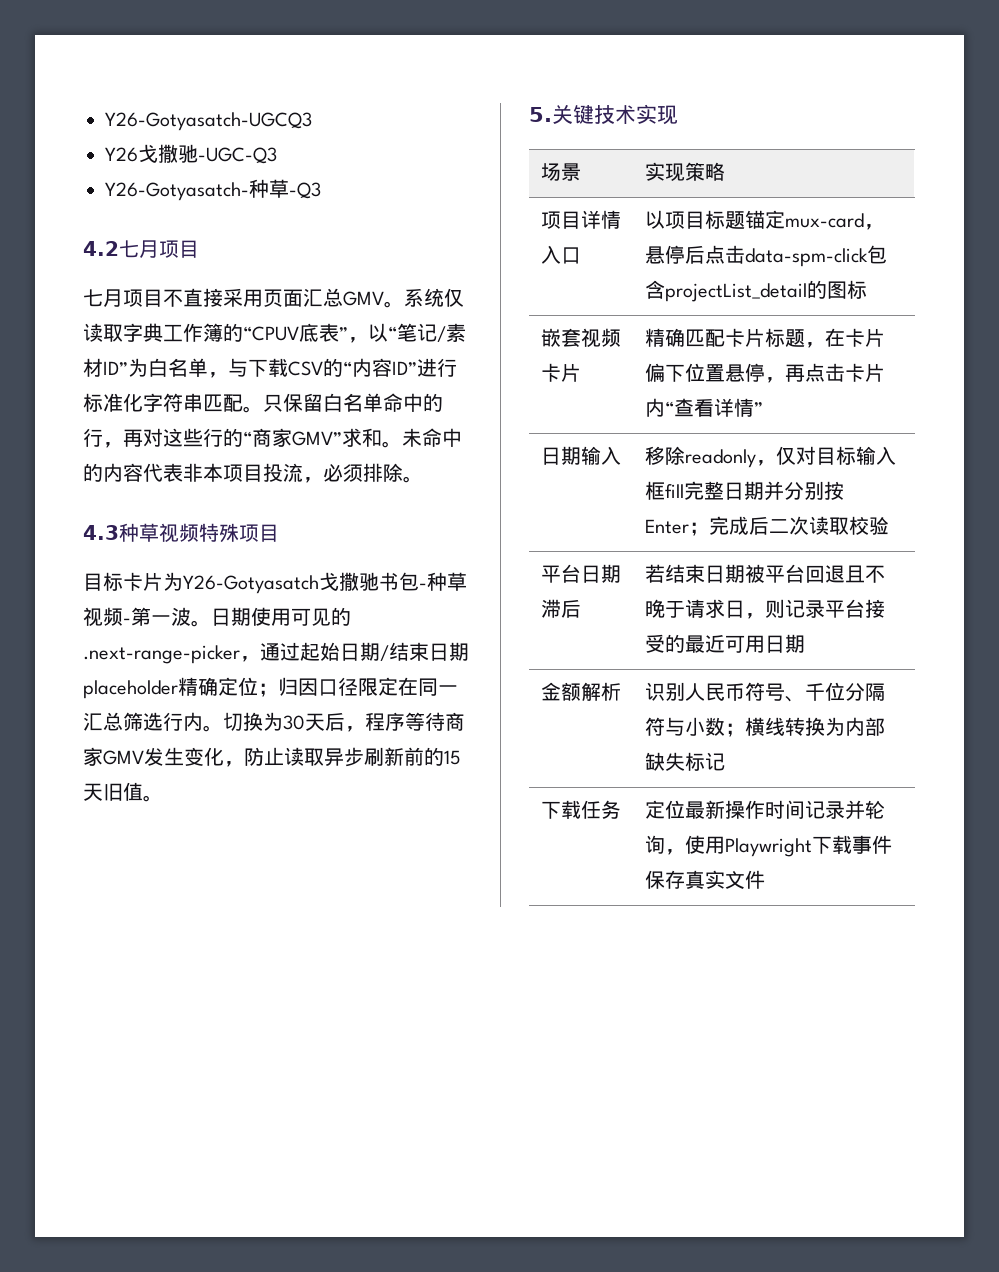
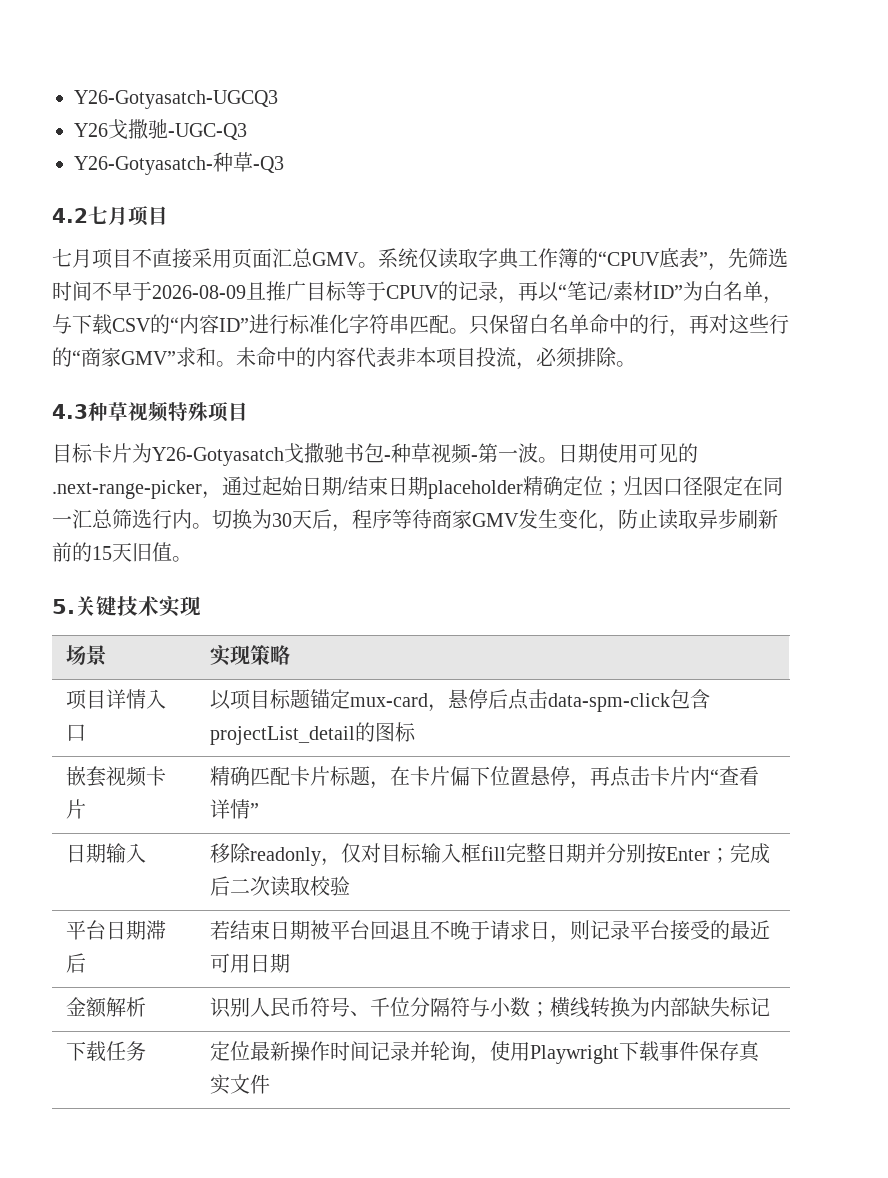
(368, 340) none -> [728,248,788,268] [52,281,538,304] 先筛选时间不早于2026-08-09且推广目标等于CPUV的记录，再

